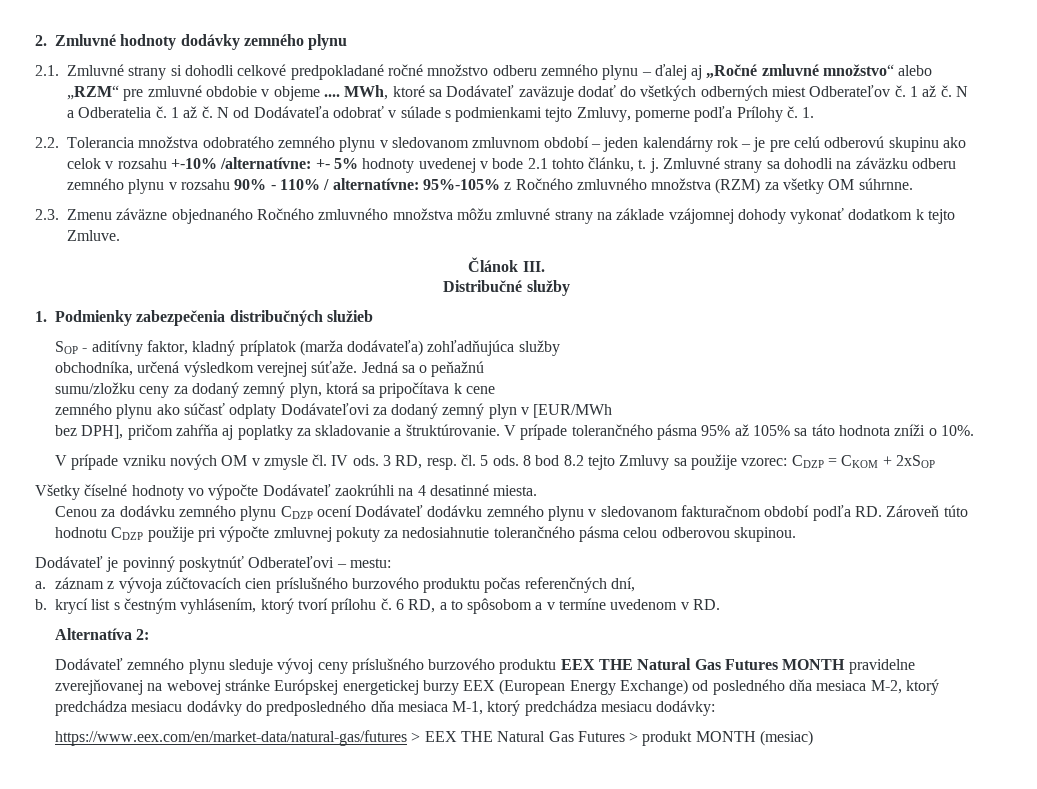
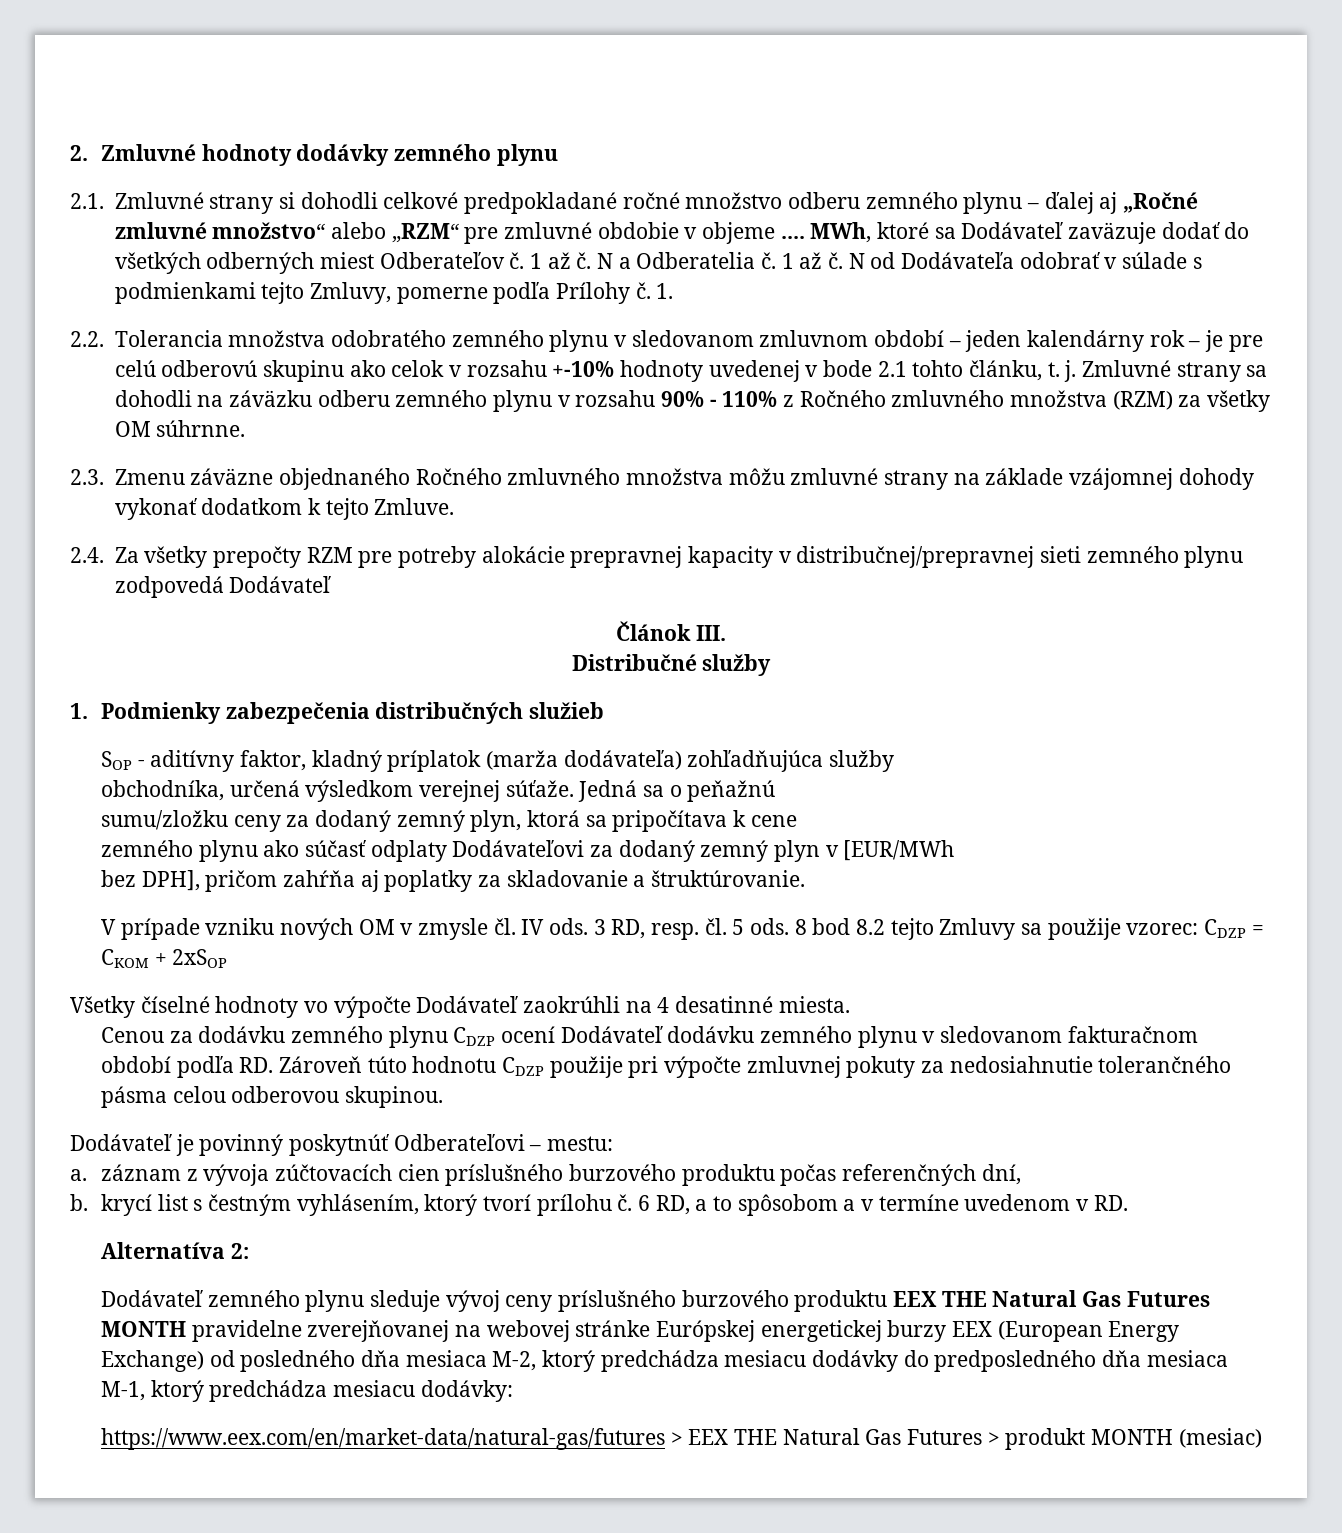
[220,157,358,169] /alternatívne: +- 5% -> (615, 369) none
[323,178,500,190] / alternatívne: 95%-105% -> (778, 399) none
(120, 235) none -> [70,546,1244,568] [114,576,332,598] // 2.4. Za všetky prepočty RZM pre potreby alokácie prepravnej kapacity v distribučnej/prepravnej sieti zemného plynu zodpovedá Dodávateľ
[504,424,974,440] V prípade tolerančného pásma 95% až 105% sa táto hodnota zníži o 10%. -> (805, 878) none

